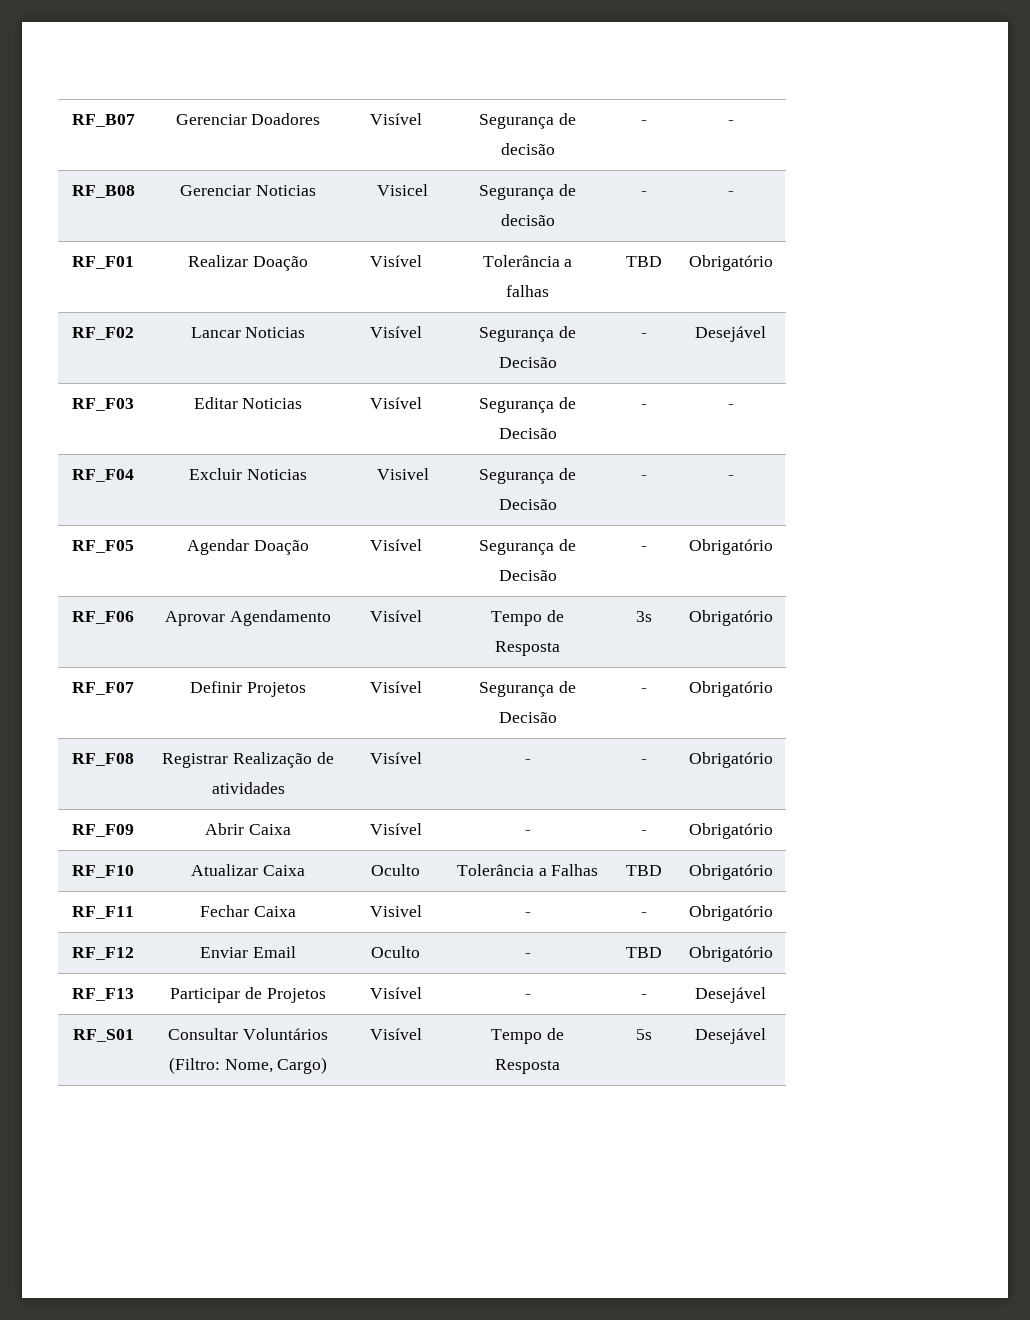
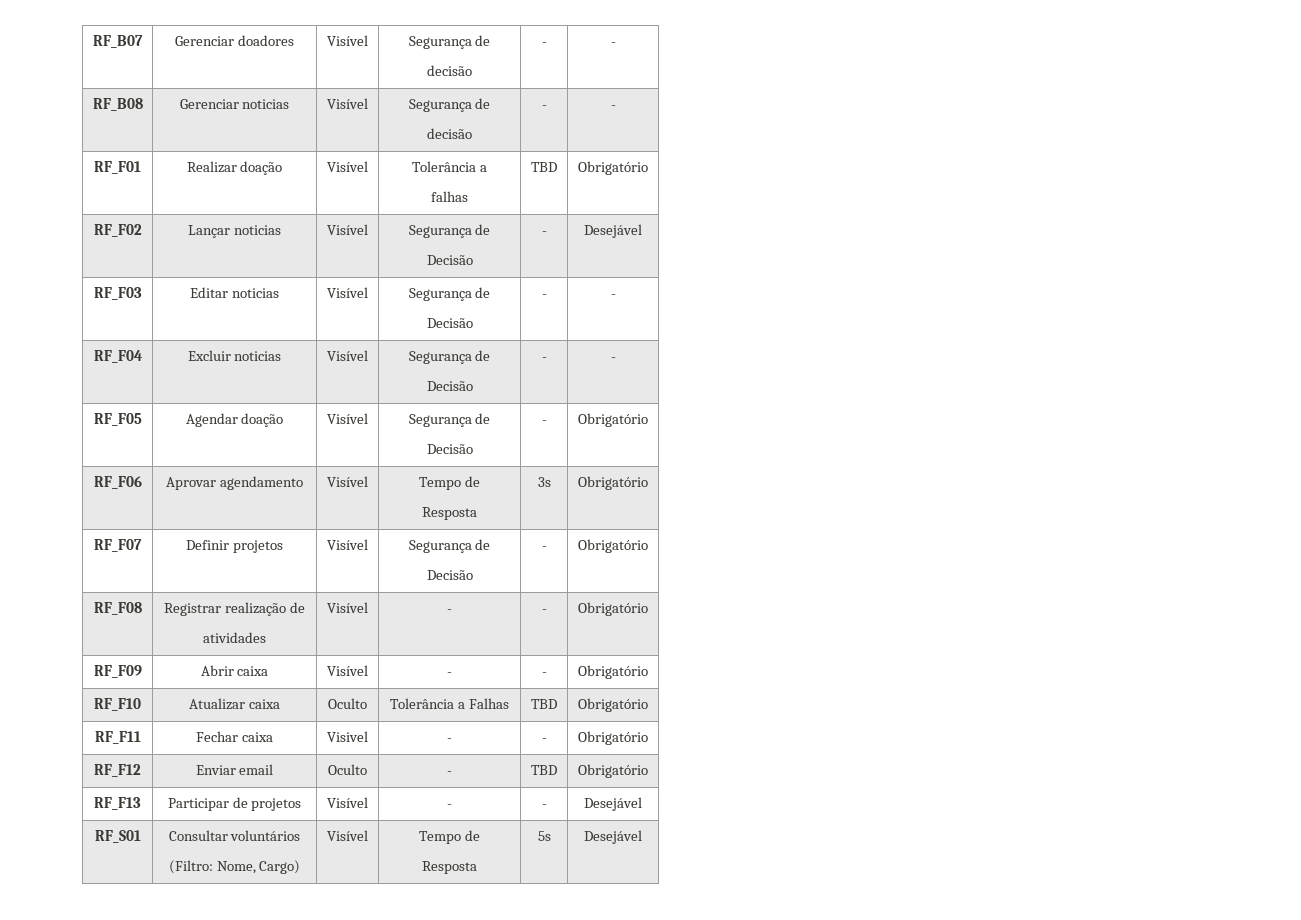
[251,113,321,125] Doadores -> [237,35,294,46] doadores
[255,185,316,196] [376,184,428,196] Noticias | Visicel -> [242,99,290,109] [327,98,368,109] noticias | Visível
[252,256,308,271] Doação -> [240,161,283,175] doação
[190,327,306,338] Lancar Noticias -> [188,225,281,238] Lançar noticias
[242,398,303,409] Noticias -> [231,288,279,298] noticias
[246,469,307,480] [376,468,429,480] Noticias | Visivel -> [234,351,282,361] [327,350,368,361] noticias | Visível
[253,540,309,555] Doação -> [241,413,284,427] doação
[229,610,331,626] Agendamento -> [219,476,303,490] agendamento
[246,682,306,697] Projetos -> [232,540,283,553] projetos
[233,752,312,768] Realização -> [225,602,286,616] realização
[248,824,291,835] Caixa -> [237,666,269,676] caixa
[262,865,305,876] Caixa -> [248,699,280,709] caixa
[253,906,296,917] Caixa -> [241,732,273,742] caixa
[252,946,296,958] Email -> [239,764,274,775] email
[266,988,326,1003] Projetos -> [251,798,302,811] projetos
[242,1028,328,1040] Voluntários -> [230,830,301,841] voluntários

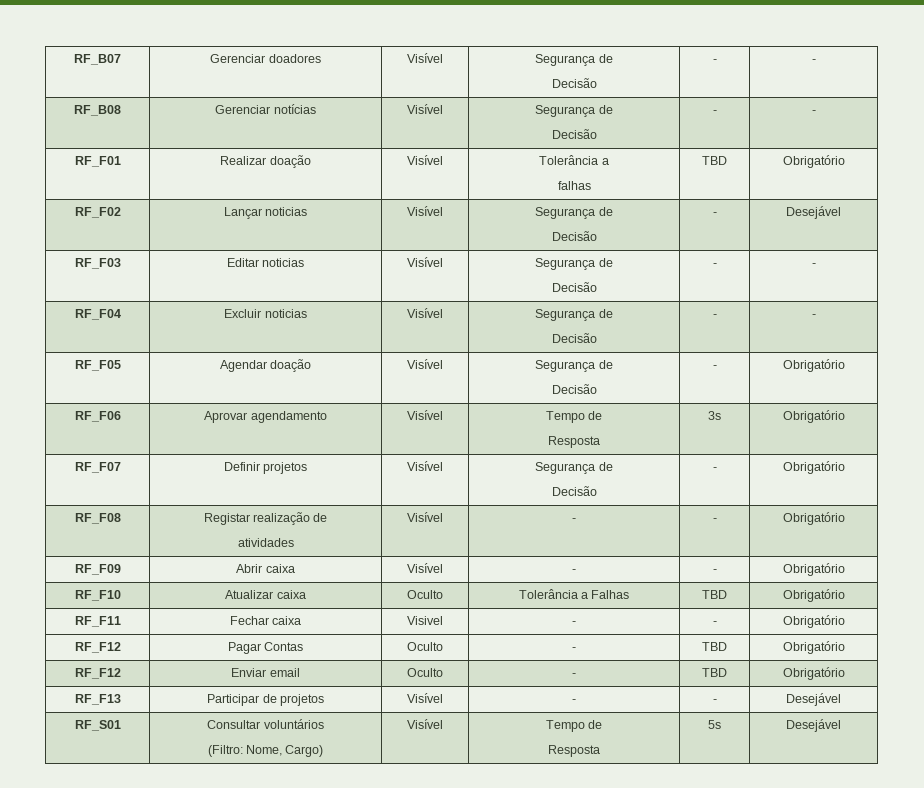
[427,65,472,76] decisão -> [551,78,597,88] Decisão
[242,99,290,109] [327,98,368,109] [408,98,491,112] [427,128,472,139] noticias | Visível | Segurança de // decisão -> [273,104,316,114] [407,104,443,114] [535,105,613,117] [551,129,597,139] notícias | Visível | Segurança de // Decisão
[164,603,222,616] Registrar -> [203,513,250,525] Registar
(648, 738) none -> [74,642,121,653] [227,642,304,654] [407,642,443,651] [572,647,576,651] [702,642,727,651] [782,641,845,654] // RF_F12 | Pagar Contas | Oculto | - | TBD | Obrigatório

